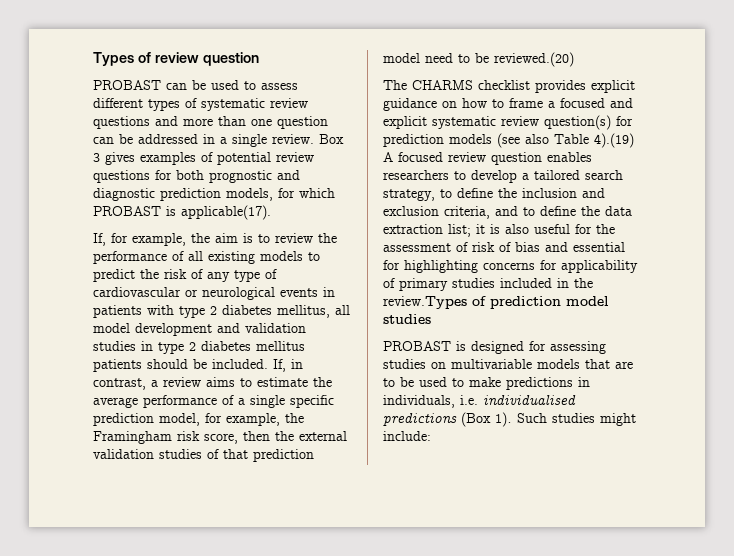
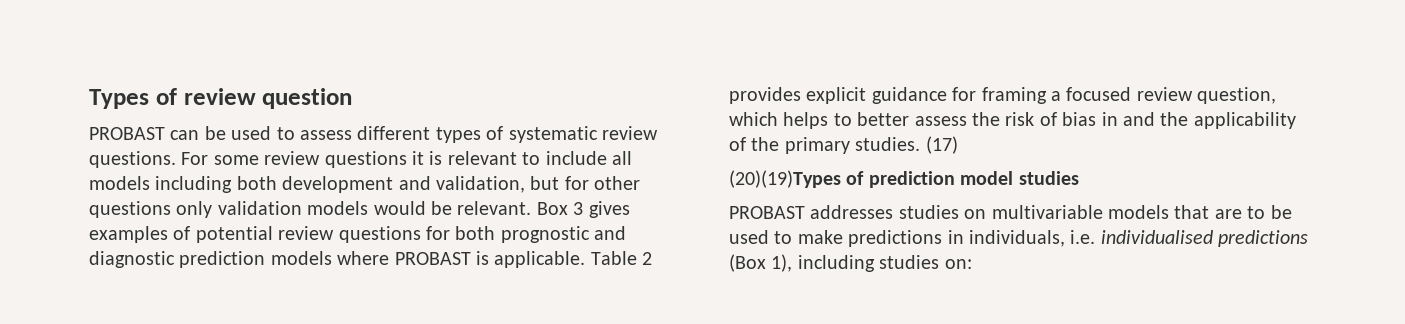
[93,116,328,129] [93,134,314,147] questions and more than one question can be addressed in a single review. -> [89,151,632,168] [89,176,641,193] [89,201,532,218] questions. For some review questions it is relevant to include all models including both development and validation, but for other questions only validation models would be relevant.
[226,188,335,201] [93,205,271,220] [93,233,337,246] [93,251,320,264] [93,269,277,282] [93,287,335,300] [93,305,350,318] [93,323,306,336] [93,341,305,354] [93,359,303,372] [93,377,332,390] [93,395,334,408] [93,413,304,426] [93,431,347,444] [93,449,314,462] [383,52,574,67] [383,80,635,93] [383,98,633,111] [383,115,633,130] [383,133,634,148] [383,152,592,165] [383,170,623,183] [383,188,605,201] [383,206,632,219] [383,224,615,237] [383,242,625,252] [383,260,638,273] [383,278,593,291] [383,296,467,309] models, for which PROBAST is applicable(17). // If, for example, the aim is to review the performance of all existing models to predict the risk of any type of cardiovascular or neurological events in patients with type 2 diabetes mellitus, all model development and validation studies in type 2 diabetes mellitus patients should be included. If, in contrast, a review aims to estimate the average performance of a single specific prediction model, for example, the Framingham risk score, then the external validation studies of that prediction model need to be reviewed.(20) // The CHARMS checklist provides explicit guidance on how to frame a focused and explicit systematic review question(s) for prediction models (see also Table 4).(19) A focused review question enables researchers to develop a tailored search strategy, to define the inclusion and exclusion criteria, and to define the data extraction list; it is also useful for the assessment of risk of bias and essential for highlighting concerns for applicability of primary studies included in the review.Types -> [270,251,653,268] [729,87,1277,104] [729,112,1296,129] [729,136,958,154] [729,170,841,188] models where PROBAST is applicable. Table 2 provides explicit guidance for framing a focused review question, which helps to better assess the risk of bias in and the applicability of the primary studies. (17) // (20)(19)Types
[456,341,606,354] is designed for assessing -> [810,205,894,219] addresses
[495,412,636,427] [383,431,431,441] 1). Such studies might include: -> [771,254,972,272] 1), including studies on:

